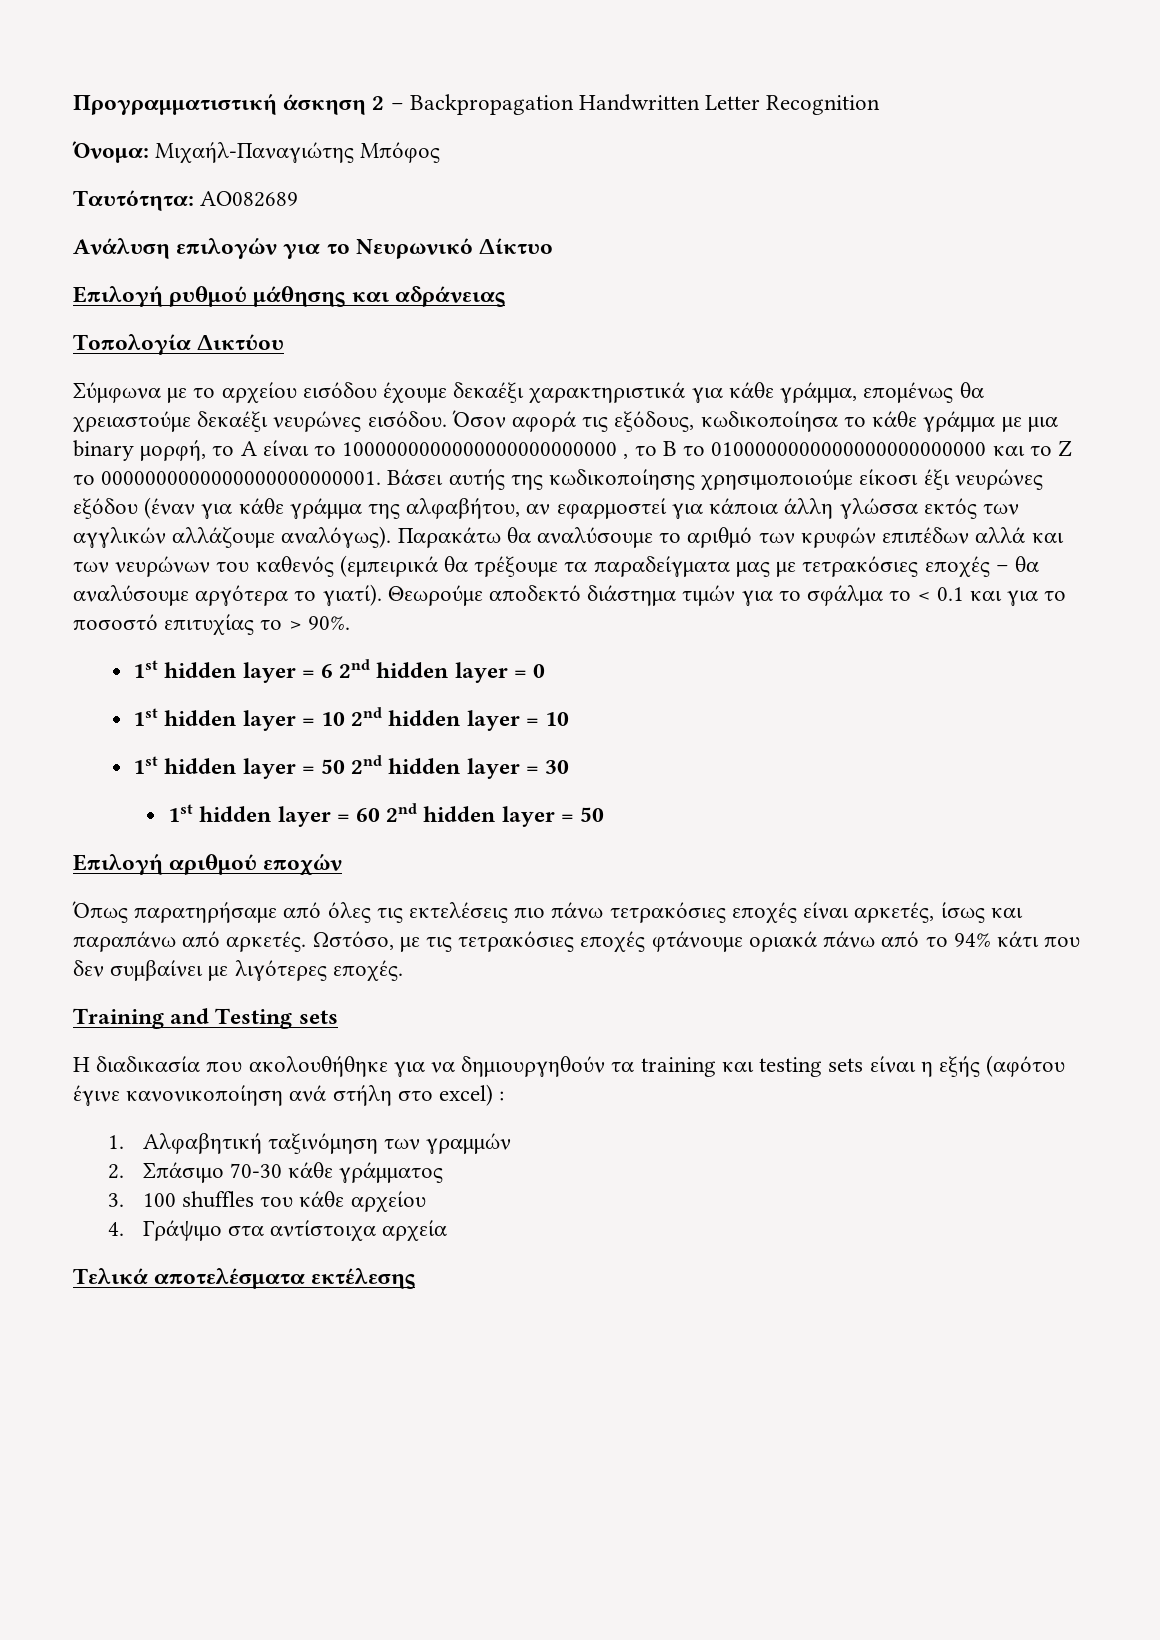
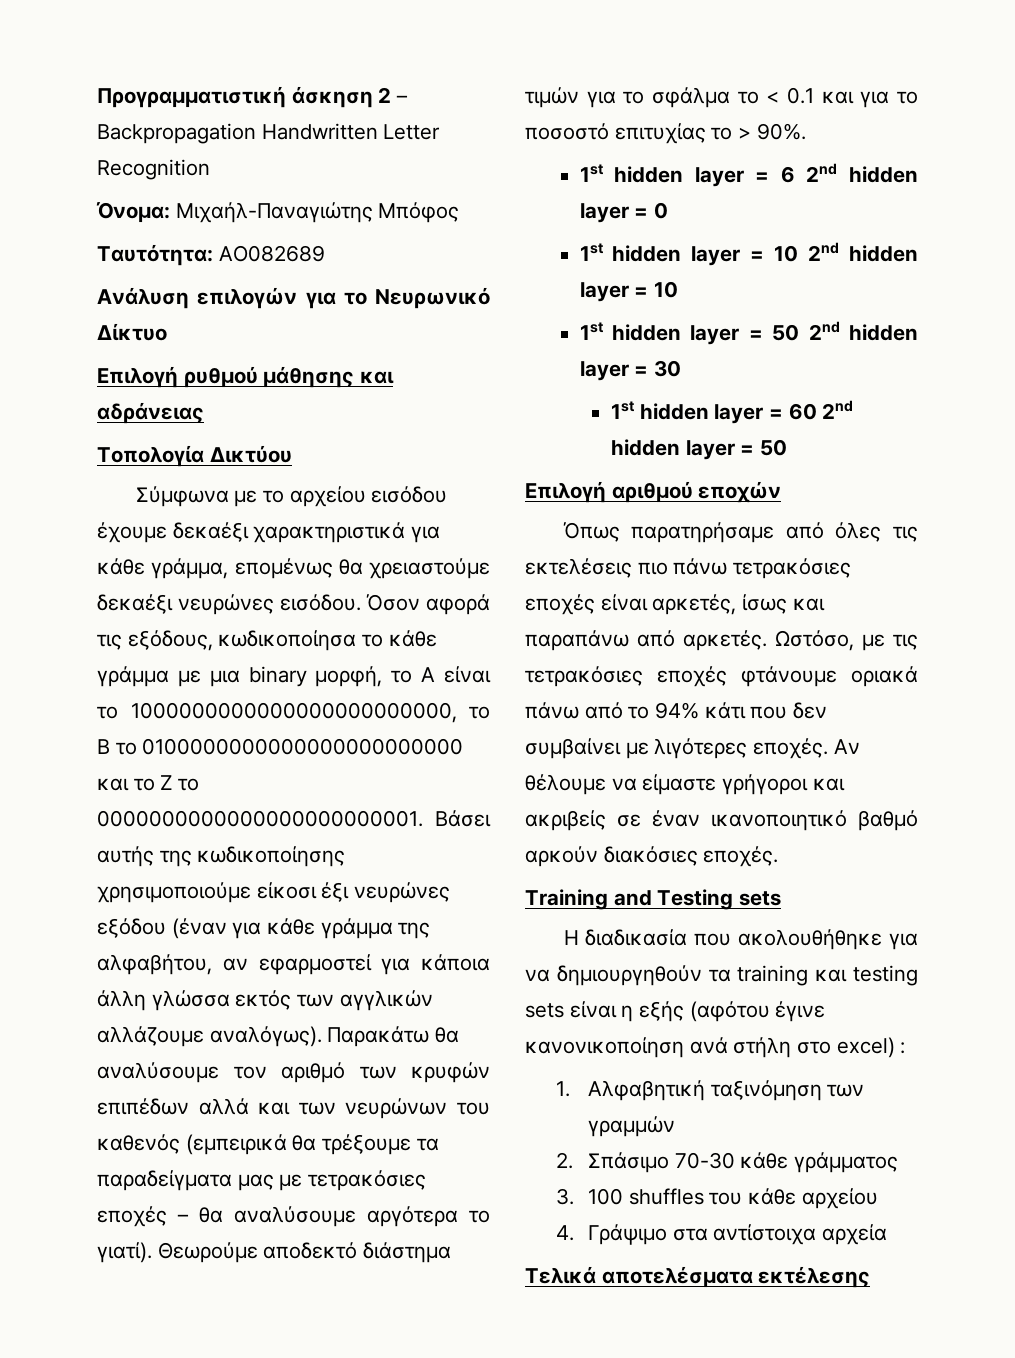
[342,442,629,459] 1000000000000000000000000 , -> [130,702,457,723] 1000000000000000000000000,
[659,533,682,543] το -> [233,1066,267,1079] τον
(403, 971) none -> [833,739,860,754] [525,774,845,795] [525,810,918,831] [525,846,779,867] Αν θέλουμε να είμαστε γρήγοροι και ακριβείς σε έναν ικανοποιητικό βαθμό αρκούν διακόσιες εποχές.

